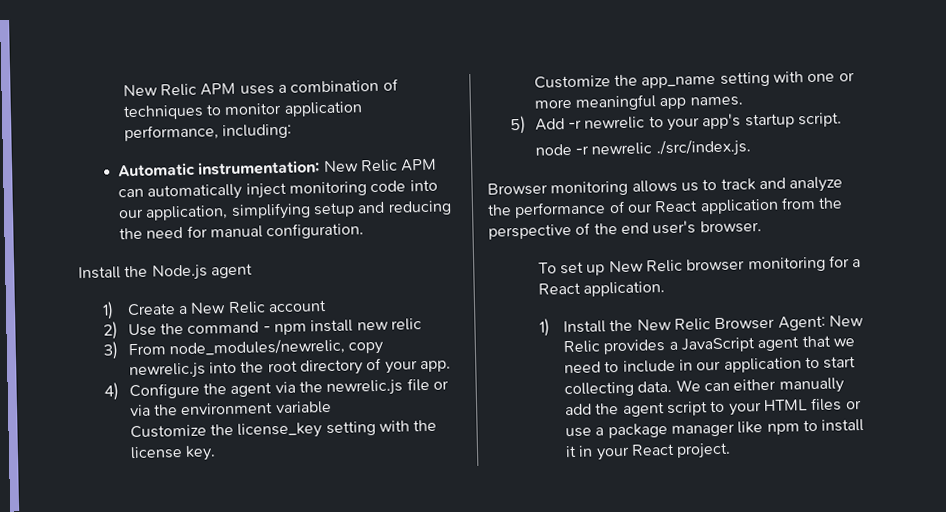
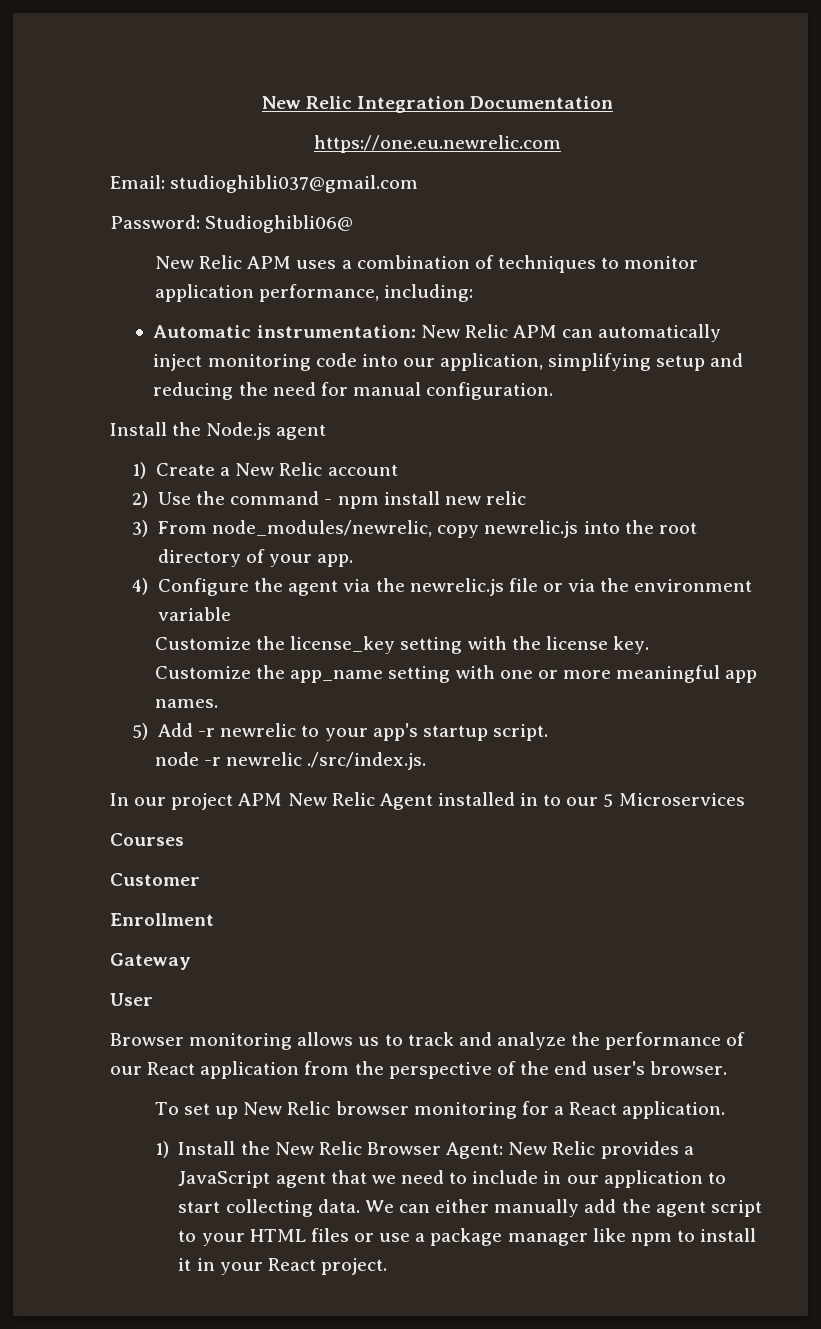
[122,83,198,97] New Relic -> [261,96,614,113] [314,135,562,153] [110,175,419,193] [110,215,354,233] [154,255,243,269] New Relic Integration Documentation // https://one.eu.newrelic.com // Email: studioghibli037@gmail.com // Password: Studioghibli06@ // New Relic
(751, 148) none -> [110,792,745,810] [110,833,184,846] [110,873,200,886] [110,913,214,926] [110,953,191,970] [110,993,153,1006] // In our project APM New Relic Agent installed in to our 5 Microservices // Courses // Customer // Enrollment // Gateway // User

